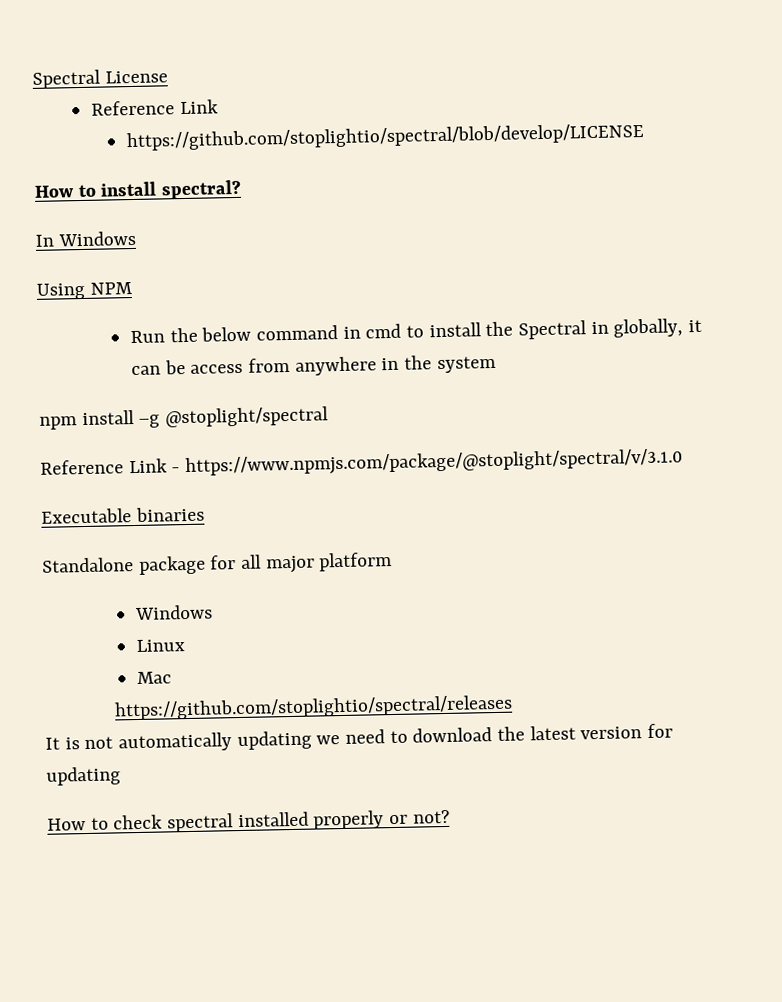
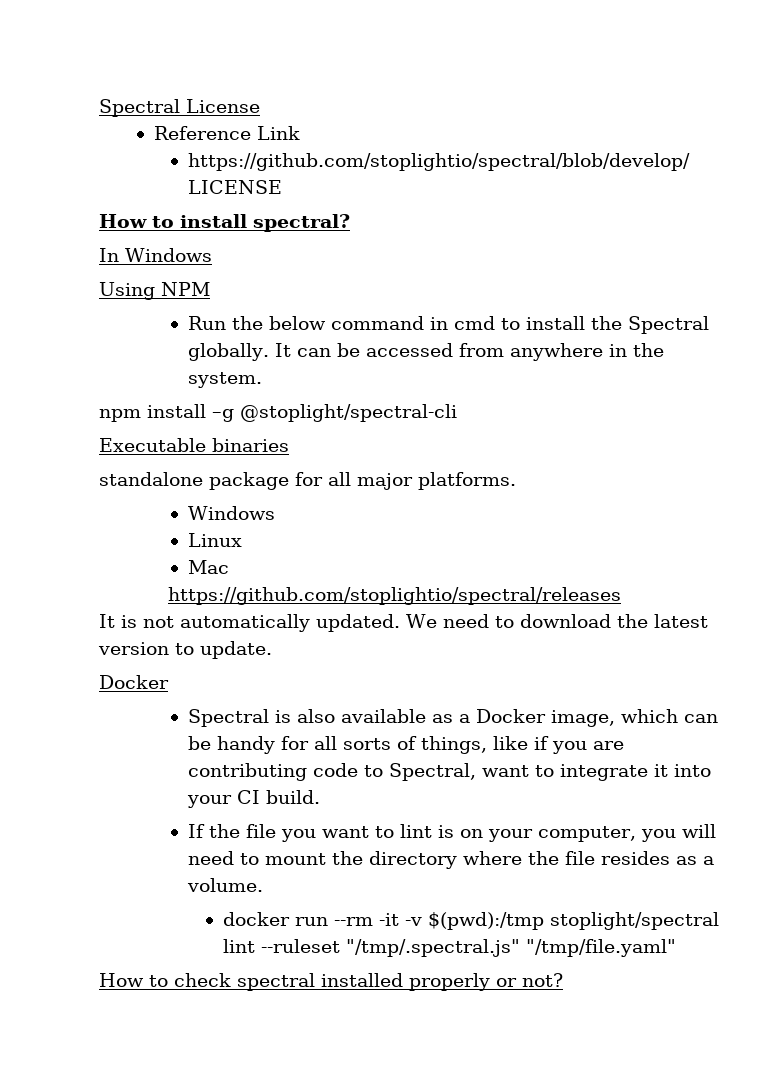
[590,318,703,338] [131,359,244,376] in globally, it can be access -> [188,343,454,361] globally. It can be accessed
[436,355,496,374] system -> [188,372,263,388] system.
[165,406,330,428] [40,448,684,478] @stoplight/spectral // Reference Link - https://www.npmjs.com/package/@stoplight/spectral/v/3.1.0 -> [240,404,457,422] @stoplight/spectral-cli
[42,557,134,573] Standalone -> [99,472,203,486] standalone
[319,551,393,572] platform -> [418,472,516,490] platforms.
[236,730,341,751] updating we -> [316,614,437,632] updated. We
[647,723,674,739] [46,766,121,786] for updating -> [175,641,272,659] [99,675,169,689] [188,709,719,727] [188,736,625,754] [188,763,712,781] [187,790,321,808] [188,824,717,842] [188,851,715,869] [187,878,264,892] [222,912,719,930] [222,939,676,957] to update. // Docker // Spectral is also available as a Docker image, which can be handy for all sorts of things, like if you are contributing code to Spectral, want to integrate it into your CI build. // If the file you want to lint is on your computer, you will need to mount the directory where the file resides as a volume. // docker run --rm -it -v $(pwd):/tmp stoplight/spectral lint --ruleset "/tmp/.spectral.js" "/tmp/file.yaml"

